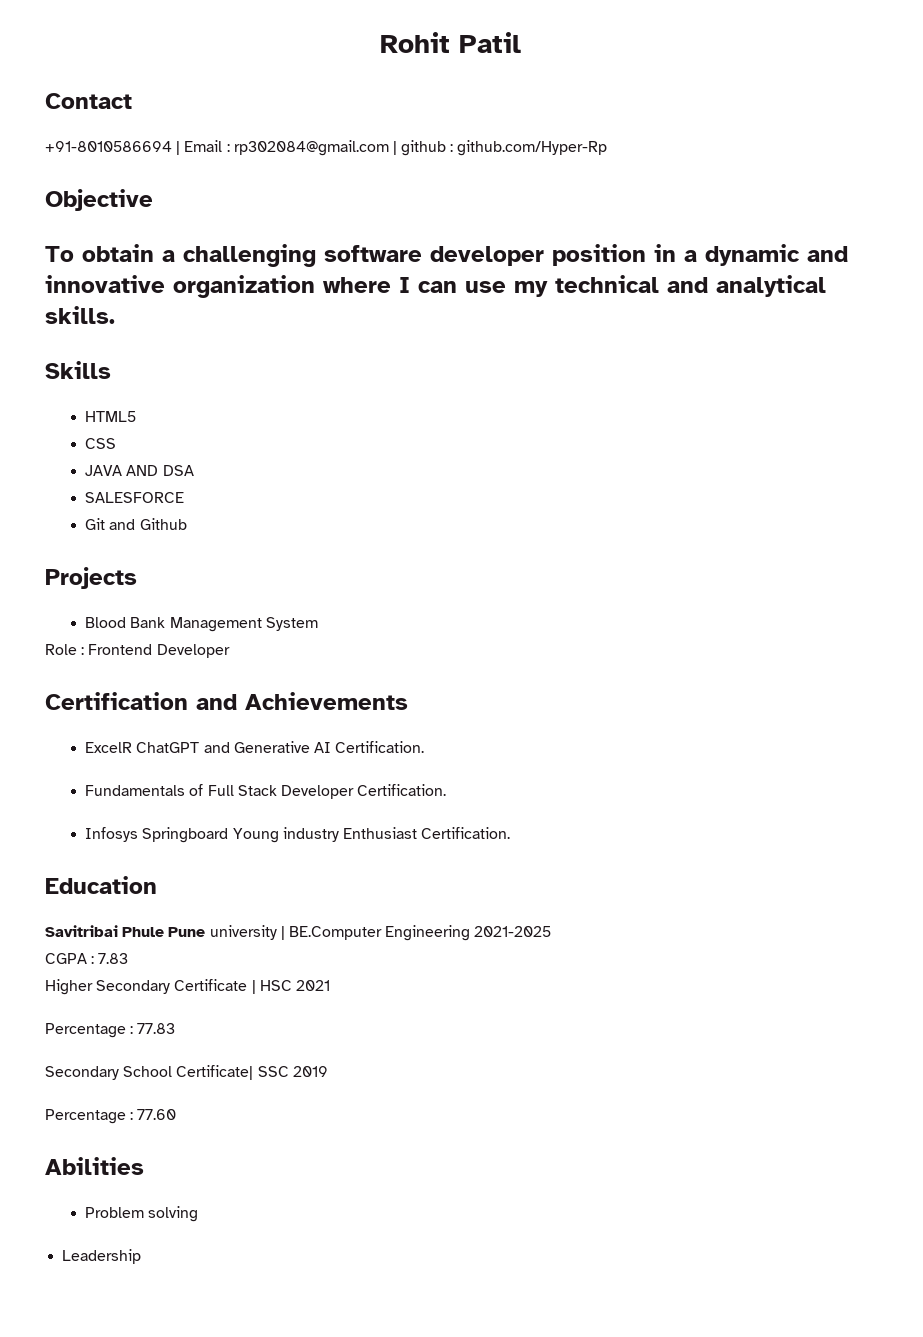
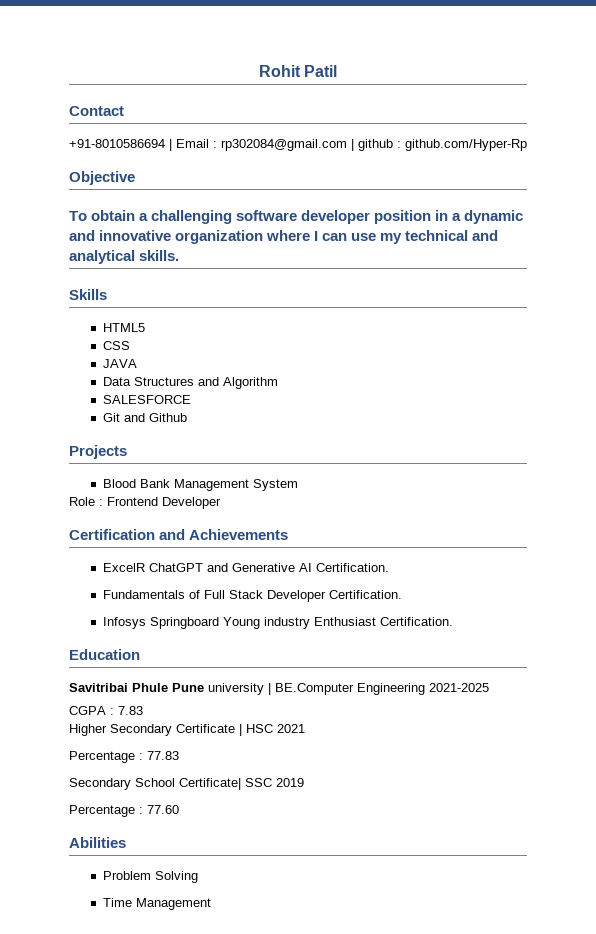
[126,465,194,476] AND DSA -> [102,377,278,389] // Data Structures and Algorithm
[148,1206,199,1222] [62,1249,142,1264] solving // Leadership -> [154,871,198,883] [102,898,211,910] Solving // Time Management

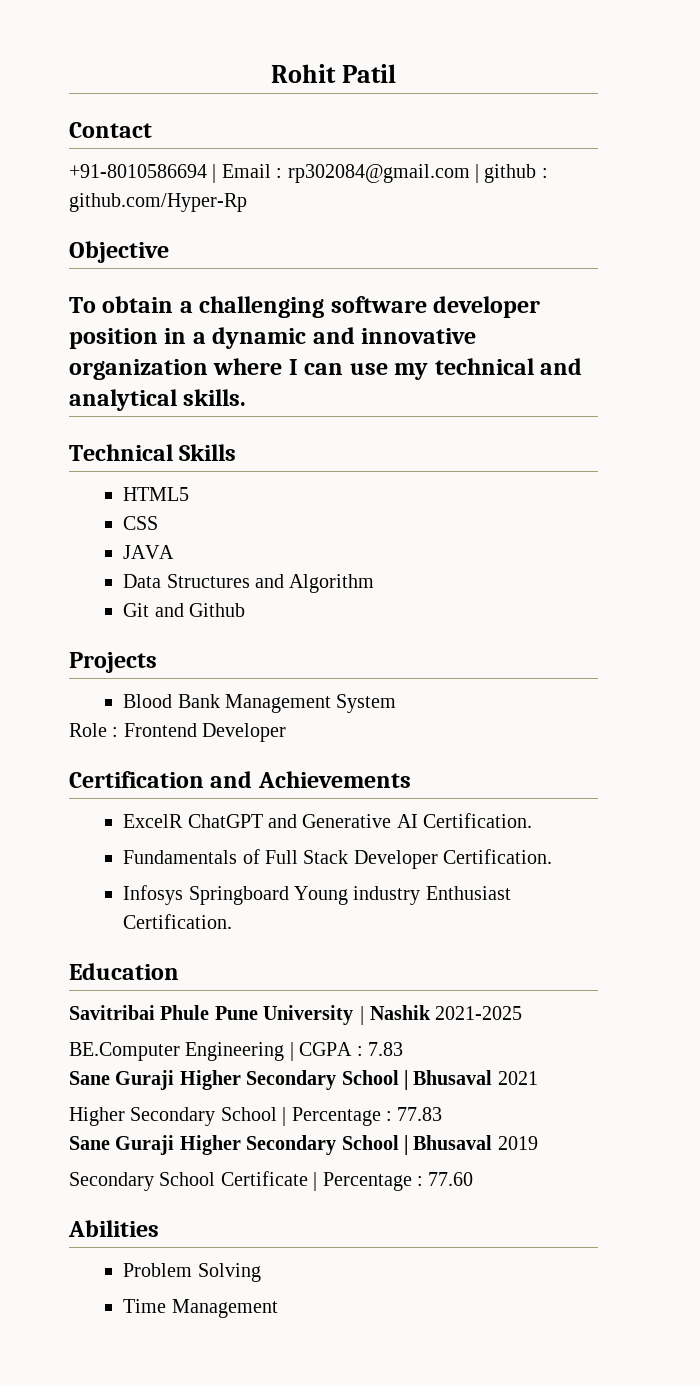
(180, 255) none -> [69,444,173,461] Technical
[102,395,191,404] // SALESFORCE -> (375, 583) none
[208,683,271,695] university | -> [263,1005,523,1025] University | Nashik 2021-2025 //
[429,683,489,692] 2021-2025 // -> [289,1042,294,1061] |
[69,724,305,736] [69,751,179,763] [69,778,304,790] Higher Secondary Certificate | HSC 2021 // Percentage : 77.83 // Secondary School Certificate| SSC 2019 // -> [69,1070,538,1090] [69,1107,443,1126] [69,1135,538,1155] [69,1171,318,1191] Sane Guraji Higher Secondary School | Bhusaval 2021 // Higher Secondary School | Percentage : 77.83 // Sane Guraji Higher Secondary School | Bhusaval 2019 // Secondary School Certificate |

